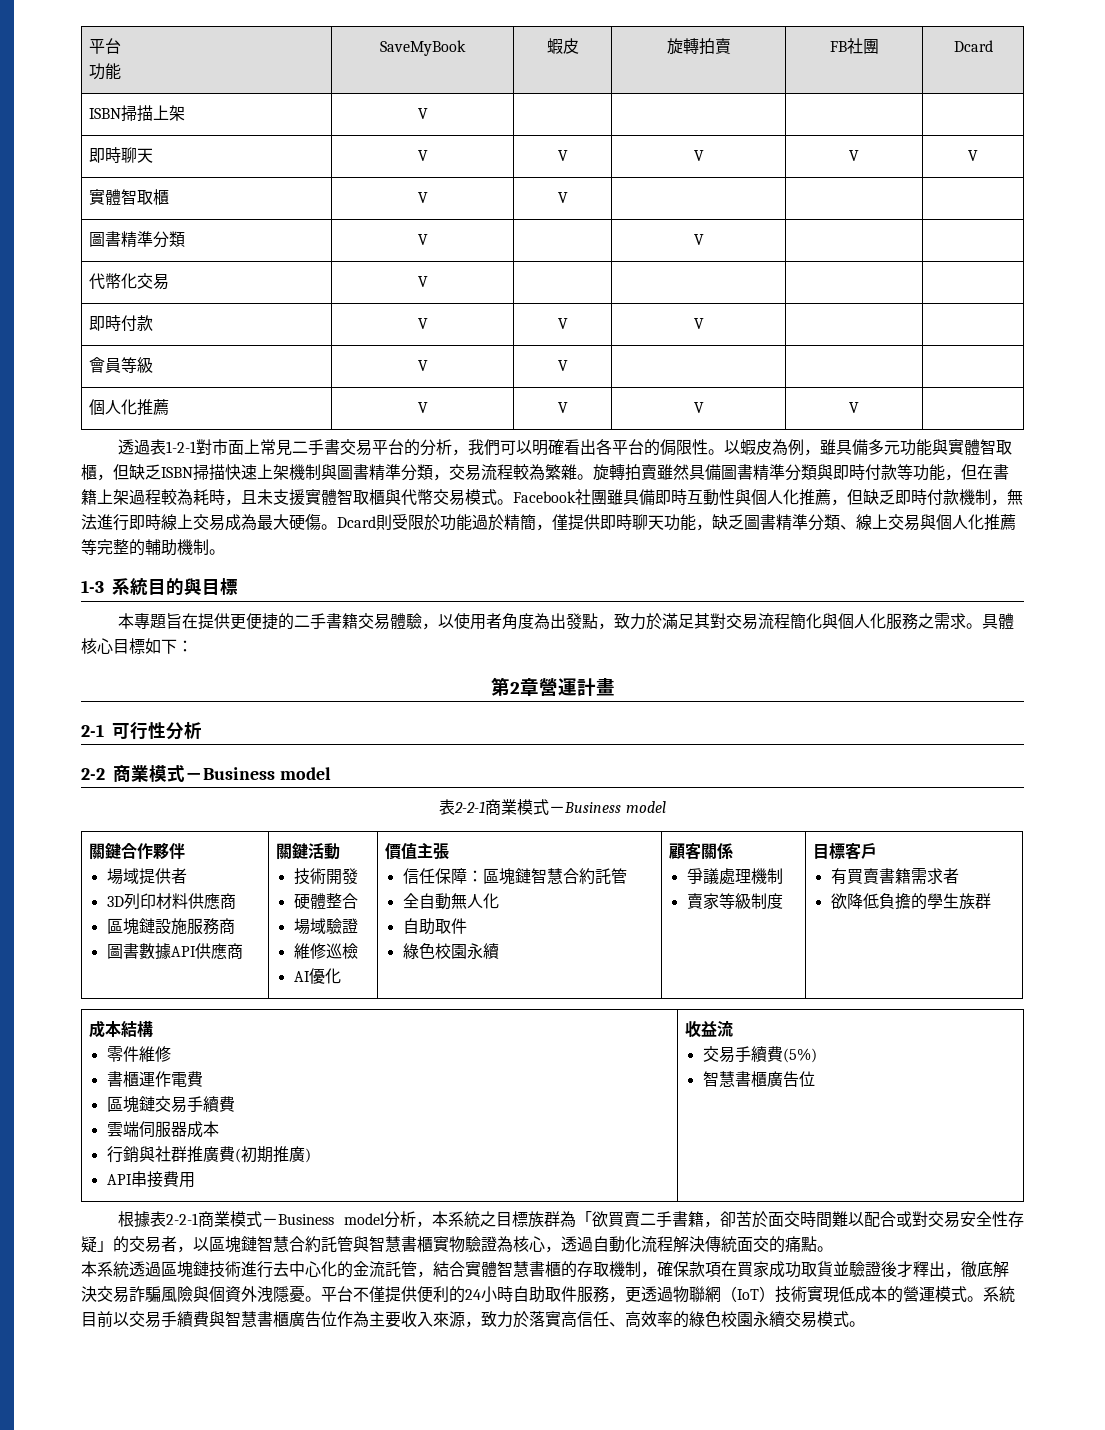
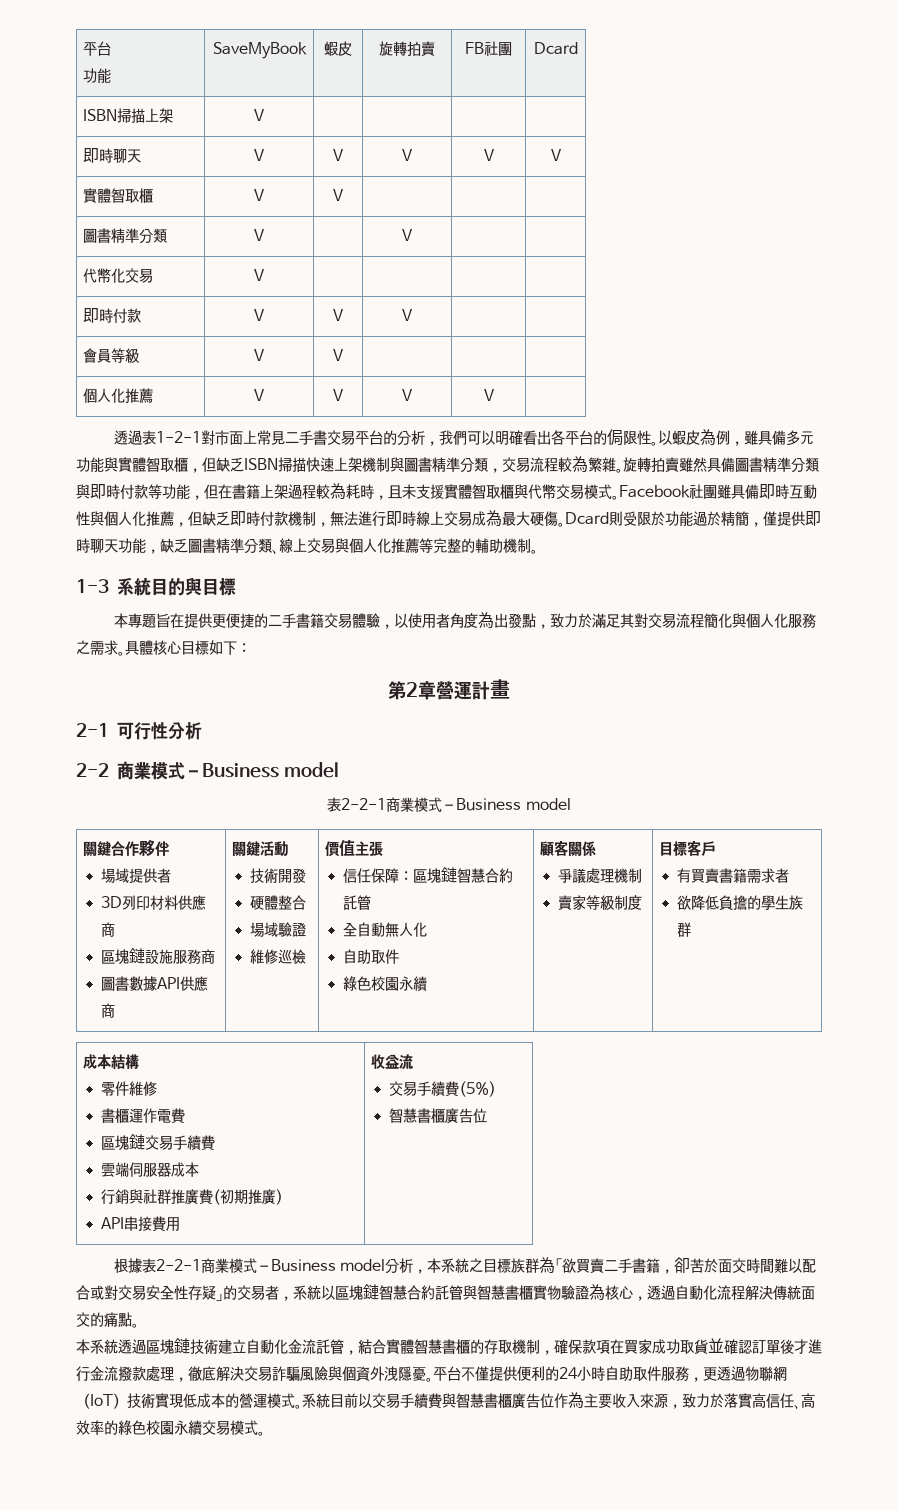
[293,968,341,984] // AI優化 -> (307, 956) none
(193, 1249) none -> [293,1285,321,1300] 系統
[241,1261,353,1278] 進行去中心化的 -> [218,1339,288,1354] 建立自動化
[849,1261,945,1277] 驗證後才釋出 -> [724,1339,822,1354] [76,1366,174,1381] 確認訂單後才進行金流撥款處理

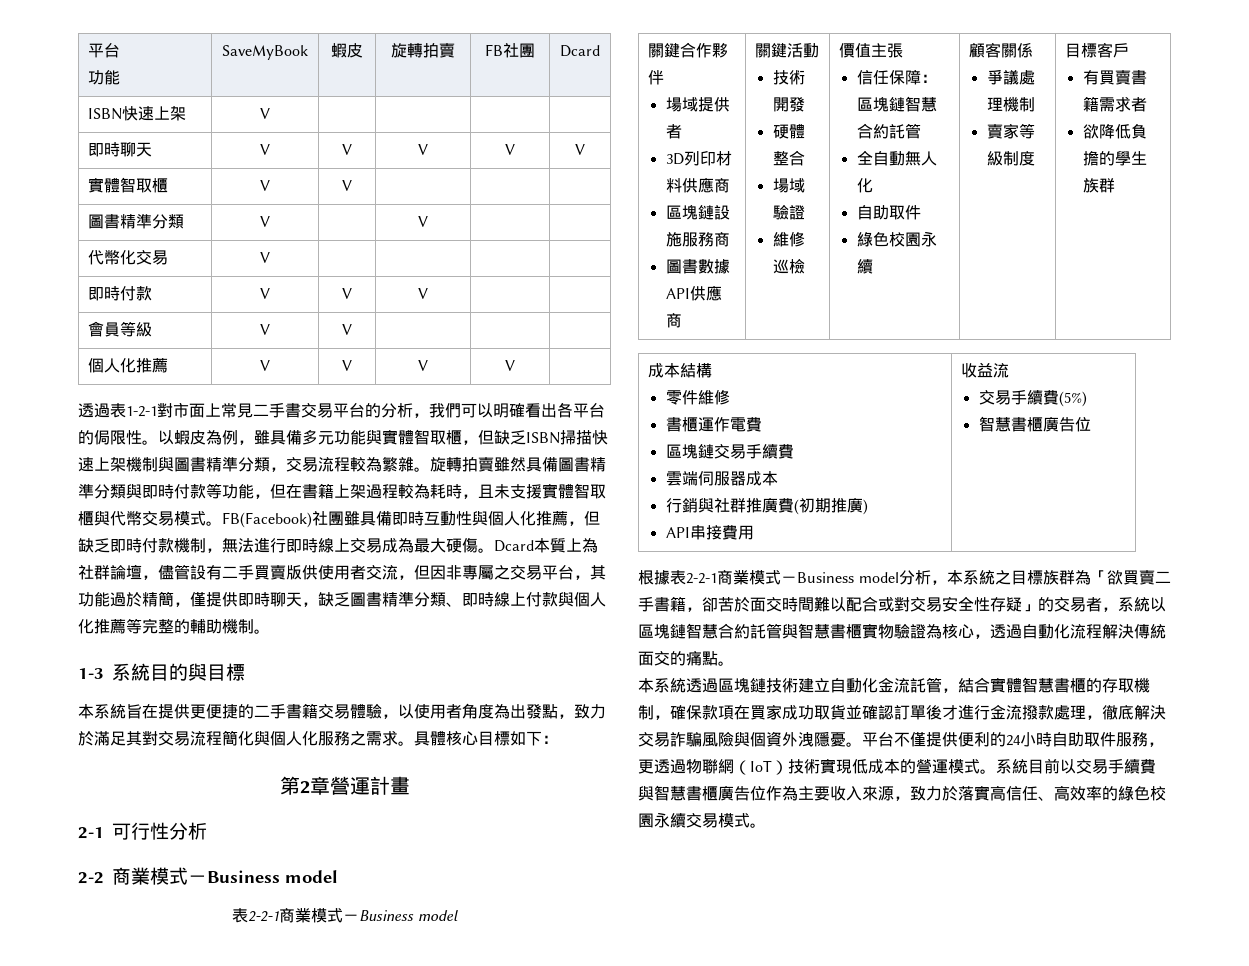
[117,108,146,123] 掃描 -> [121,106,154,121] 快速
[619,485,690,498] Facebook -> [222,512,312,528] FB(Facebook)
[609,511,665,526] 則受限於 -> [534,538,598,553] [78,564,606,580] 本質上為社群論壇，儘管設有二手買賣版供使用者交流，但因非專屬之交易平台，其
[118,538,146,553] 功能 -> (302, 599) none
[279,538,335,553] 線上交易 -> [462,592,558,607] 即時線上付款
[127,613,156,628] 專題 -> [94,704,126,719] 系統

